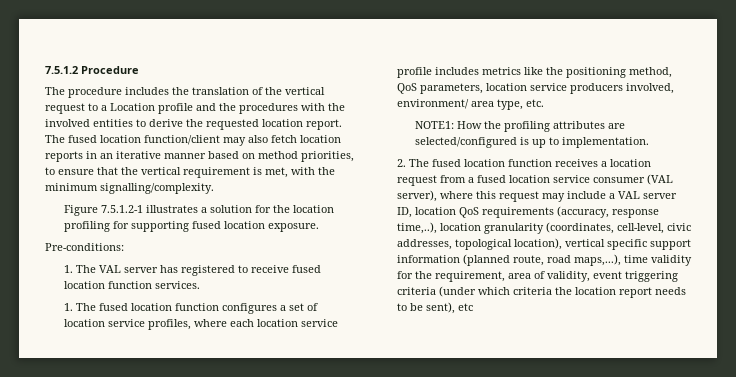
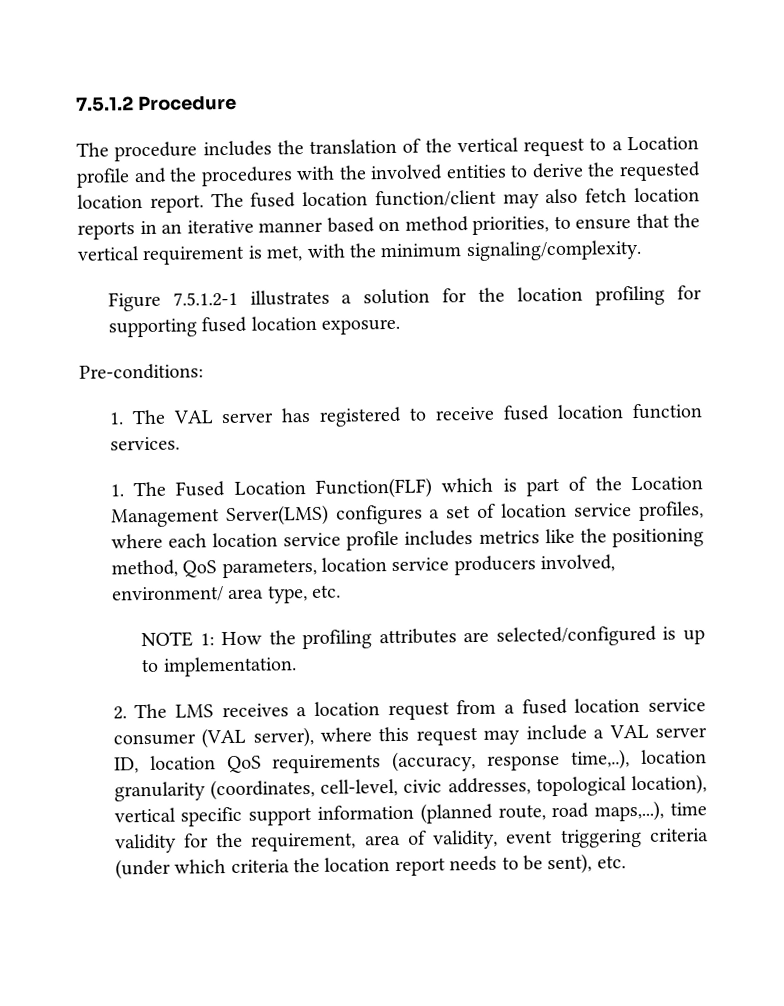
[100,183,214,194] signalling/complexity. -> [465,239,642,262] signaling/complexity.
[98,303,219,311] fused location function -> [175,476,703,499] [110,504,329,528] Fused Location Function(FLF) which is part of the Location Management Server(LMS)
[415,121,455,129] NOTE1: -> [141,631,215,648] NOTE 1:
[431,159,552,167] fused location function -> [175,704,215,718] LMS
[457,303,473,311] etc -> [596,855,626,869] etc.

